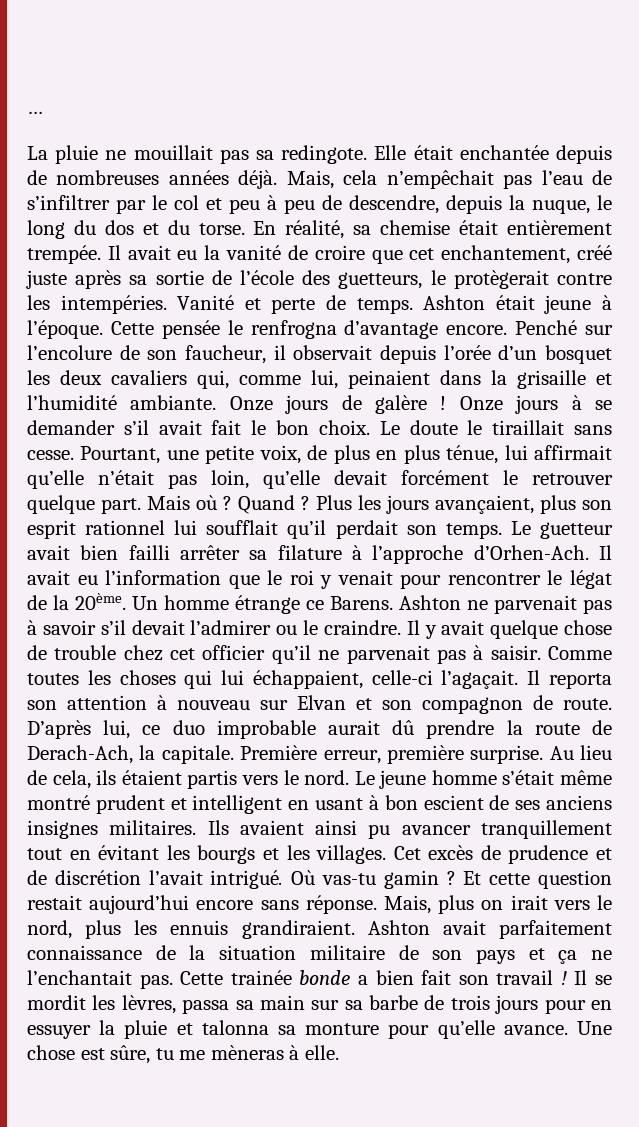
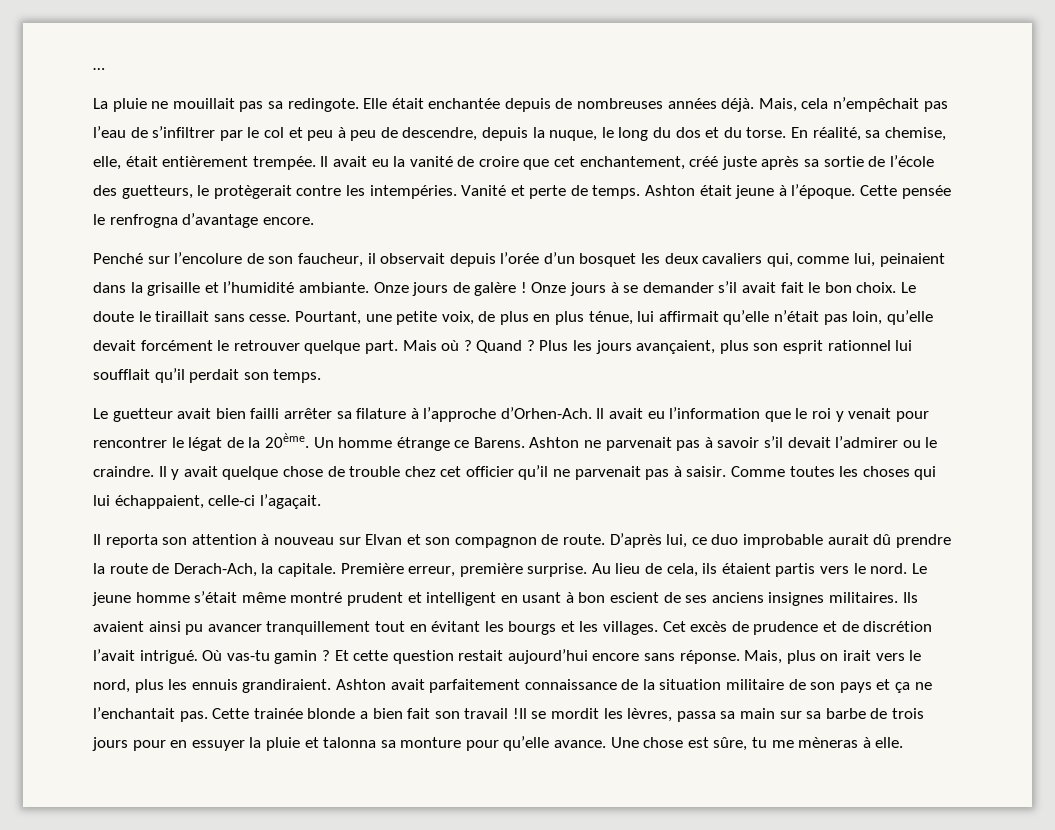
[380,220,451,235] chemise -> [884,127,946,141] [93,156,121,170] chemise, elle,
(508, 330) none -> (314, 221) //
(502, 531) none -> (322, 376) //
(519, 679) none -> (321, 501) //
[299,970,351,985] bonde -> [307,708,356,719] blonde
[560,970,588,985] ! Il -> [512,708,527,719] !Il

